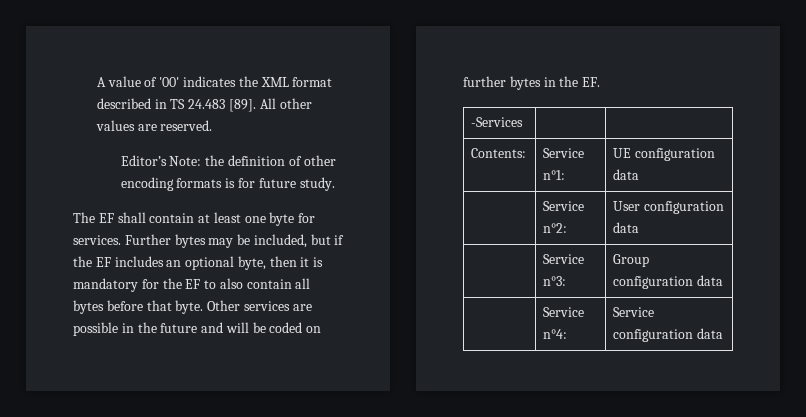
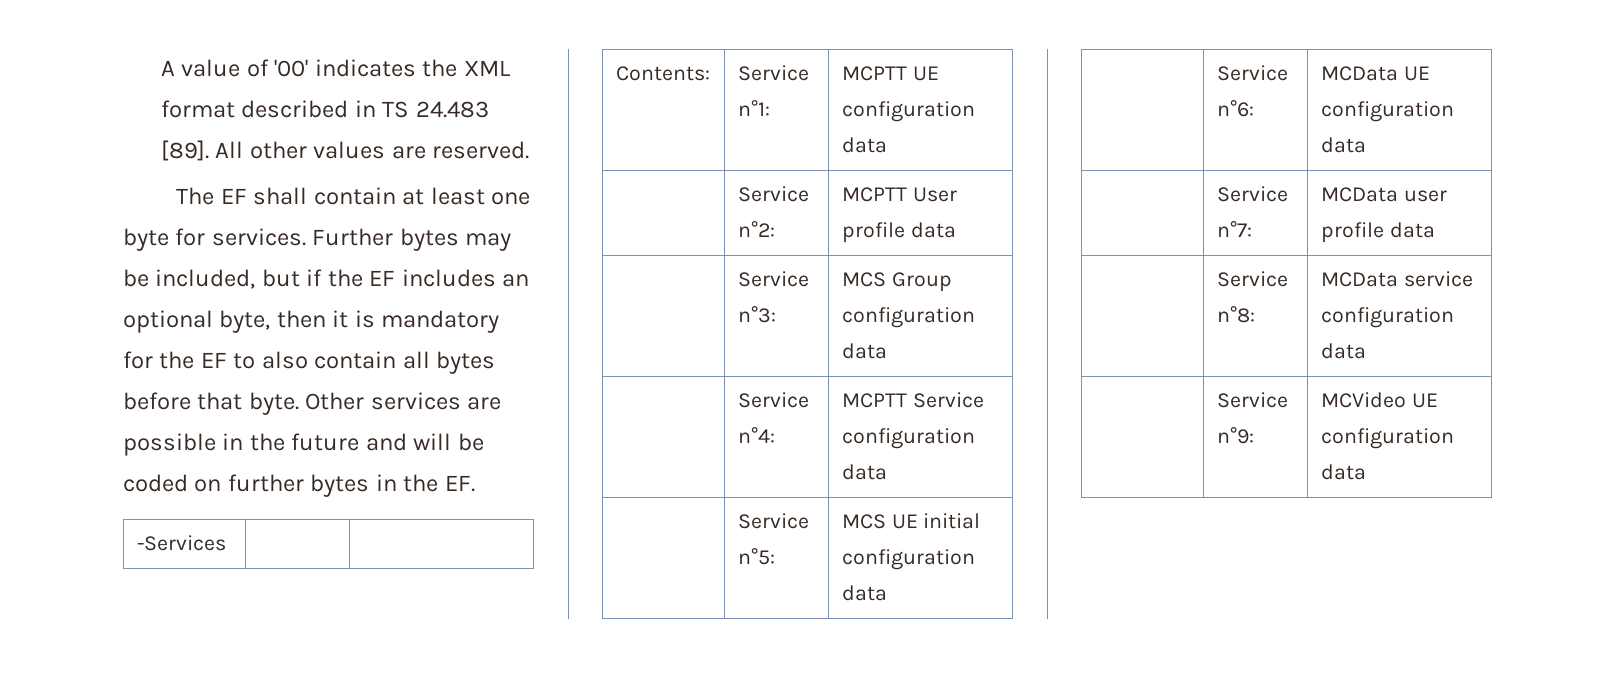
[120,155,336,166] [120,177,335,191] // Editor’s Note: the definition of other encoding formats is for future study. -> (530, 150) none
(566, 175) none -> [841,66,907,81] MCPTT
[613,201,725,214] User configuration -> [841,187,957,202] [841,222,905,243] MCPTT User profile
(567, 281) none -> [841,272,886,287] MCS
(568, 334) none -> [841,393,907,408] MCPTT
(724, 333) none -> [737,513,809,529] [737,548,775,565] [841,513,981,529] [841,549,975,570] [841,585,887,601] [1216,65,1288,81] [1216,100,1254,117] [1320,66,1430,81] [1320,101,1454,122] [1320,137,1366,153] [1216,186,1288,202] [1216,221,1252,237] [1320,187,1447,202] [1320,222,1435,243] [1216,271,1288,287] [1216,306,1255,323] [1320,271,1473,287] [1320,307,1454,328] [1320,343,1366,359] [1216,392,1288,408] [1216,427,1254,444] [1320,392,1438,408] [1320,428,1454,449] [1320,464,1366,480] // | Service n°5: | MCS UE initial configuration data // | Service n°6: | MCData UE configuration data // | Service n°7: | MCData user profile data // | Service n°8: | MCData service configuration data // | Service n°9: | MCVideo UE configuration data

